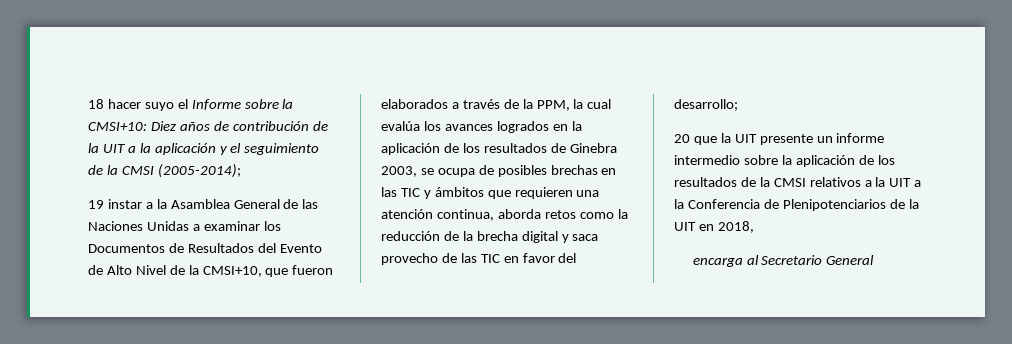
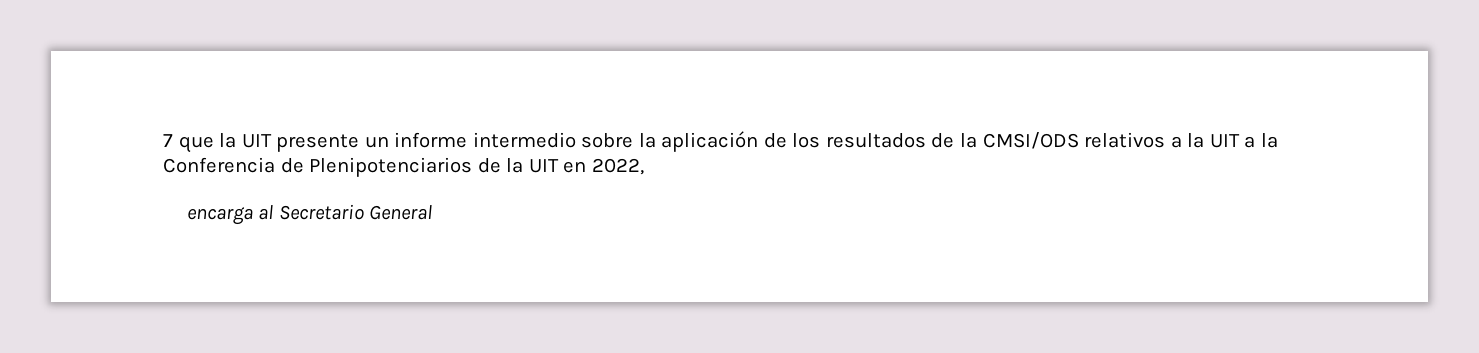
[88,99,294,111] [88,121,328,131] [88,143,320,155] [88,164,241,178] [88,199,319,209] [88,221,281,231] [88,243,322,253] [88,265,334,277] [381,99,612,111] [381,121,582,133] [381,143,617,155] [381,165,617,177] [381,187,600,199] [381,209,628,221] [381,231,599,243] [381,253,577,265] [674,99,738,111] [674,134,690,143] 18 hacer suyo el Informe sobre la CMSI+10: Diez años de contribución de la UIT a la aplicación y el seguimiento de la CMSI (2005-2014); // 19 instar a la Asamblea General de las Naciones Unidas a examinar los Documentos de Resultados del Evento de Alto Nivel de la CMSI+10, que fueron elaborados a través de la PPM, la cual evalúa los avances logrados en la aplicación de los resultados de Ginebra 2003, se ocupa de posibles brechas en las TIC y ámbitos que requieren una atención continua, aborda retos como la reducción de la brecha digital y saca provecho de las TIC en favor del desarrollo; // 20 -> [163,134,173,147] 7
[773,178,806,187] CMSI -> [982,132,1079,149] CMSI/ODS
[717,221,754,233] 2018, -> [591,158,644,175] 2022,

